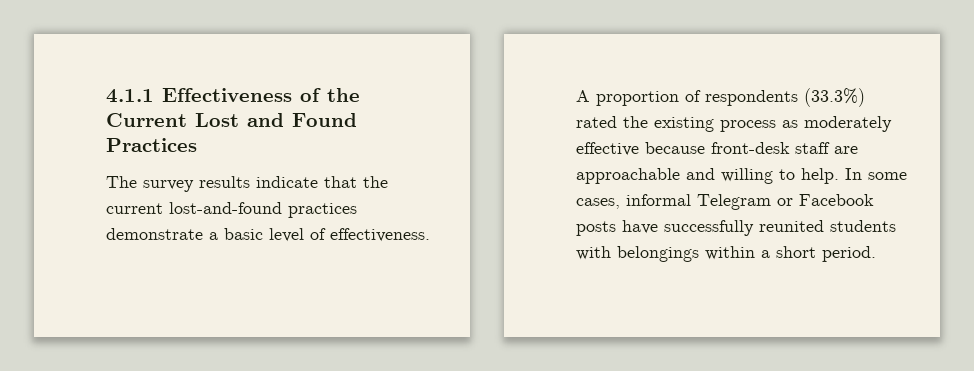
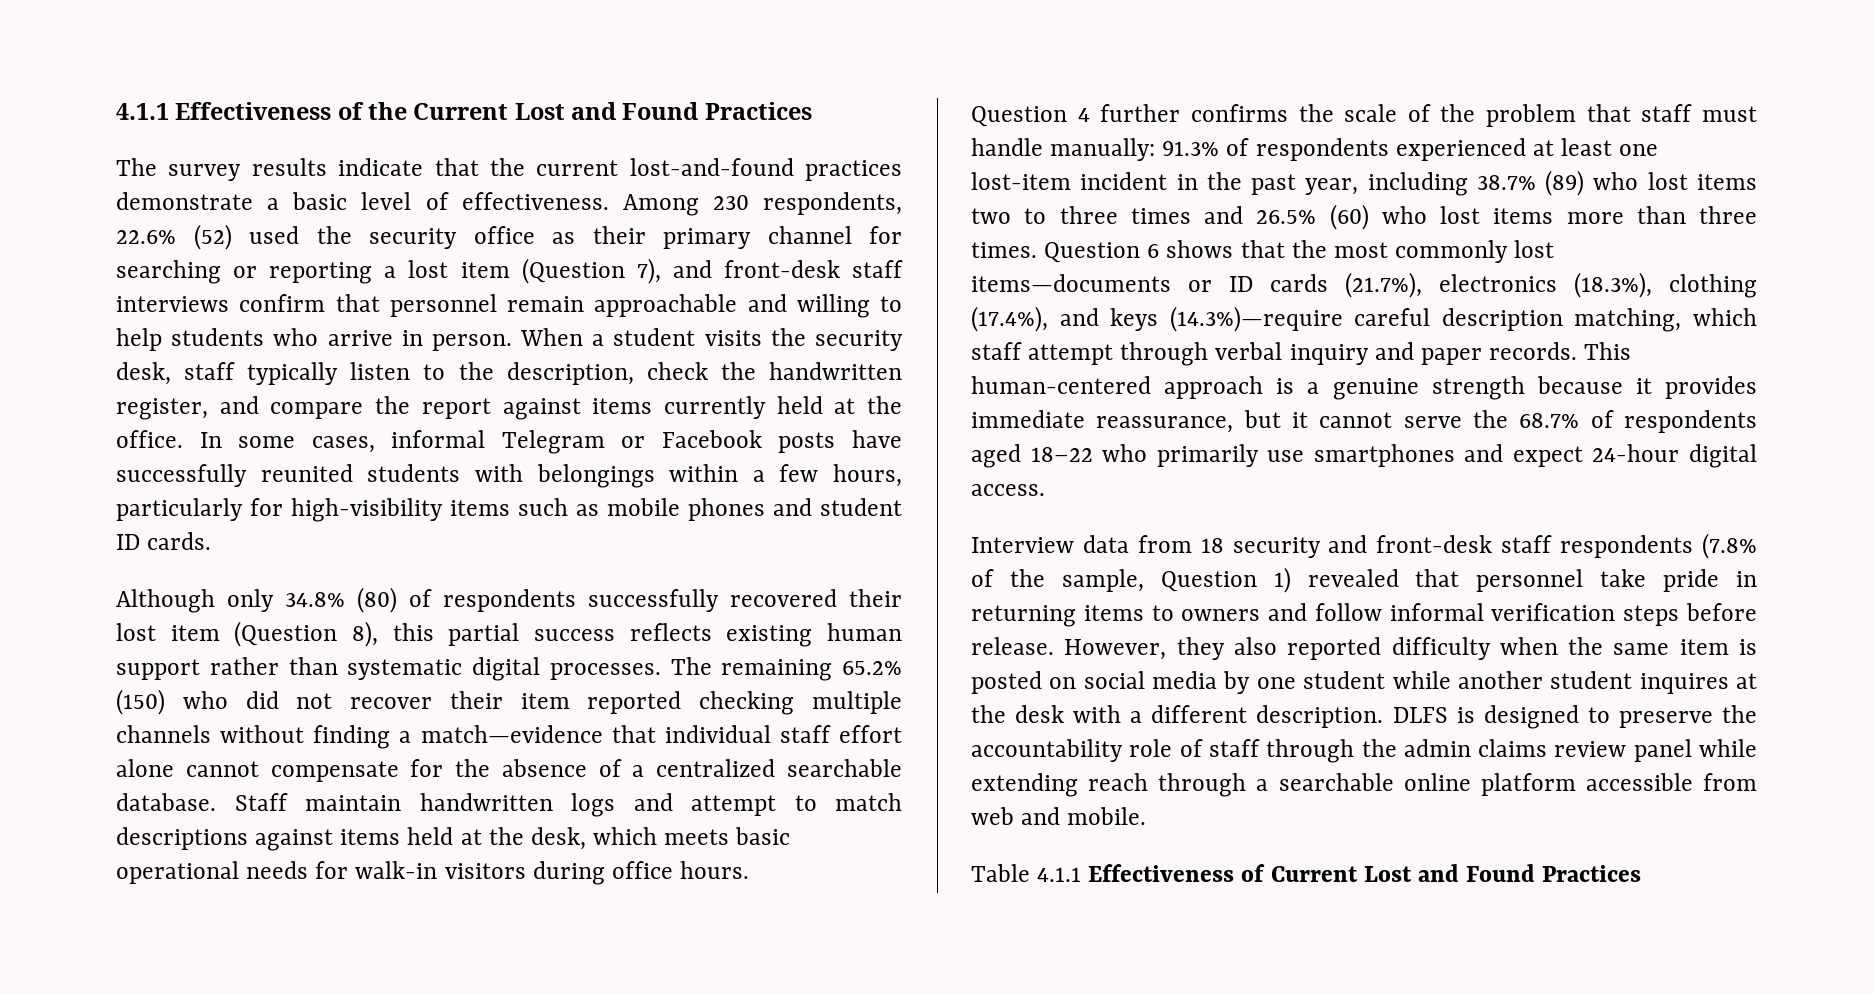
[576,88,865,107] [576,116,892,132] [576,142,858,156] [576,168,839,184] A proportion of respondents (33.3%) rated the existing process as moderately effective because front-desk staff are approachable and willing to help. -> [622,192,902,216] [116,224,902,250] [116,258,904,284] [116,294,902,318] [116,328,903,351] [116,362,902,385] [116,396,903,420] [116,430,183,448] Among 230 respondents, 22.6% (52) used the security office as their primary channel for searching or reporting a lost item (Question 7), and front-desk staff interviews confirm that personnel remain approachable and willing to help students who arrive in person. When a student visits the security desk, staff typically listen to the description, check the handwritten register, and compare the report against items currently held at the office.
[776,246,876,262] short period. -> [779,464,902,487] [116,498,902,522] [116,532,212,550] [116,587,902,613] [116,621,902,647] [116,657,902,681] [116,689,902,715] [116,725,902,749] [116,759,903,782] [116,793,902,817] [116,827,791,851] [116,861,750,885] [971,104,1757,127] [971,138,1659,161] [971,170,1757,196] [971,204,1757,230] [971,240,1555,263] [971,272,1757,298] [971,306,1757,332] [971,342,1632,366] [971,376,1757,400] [971,410,1757,433] [971,444,1757,468] [971,484,1045,496] [971,533,1757,559] [971,567,1757,593] [971,603,1757,627] [971,637,1757,660] [971,671,1757,694] [971,705,1757,729] [971,739,1757,763] [971,773,1757,797] [971,807,1147,825] [971,864,1642,882] few hours, particularly for high-visibility items such as mobile phones and student ID cards. // Although only 34.8% (80) of respondents successfully recovered their lost item (Question 8), this partial success reflects existing human support rather than systematic digital processes. The remaining 65.2% (150) who did not recover their item reported checking multiple channels without finding a match—evidence that individual staff effort alone cannot compensate for the absence of a centralized searchable database. Staff maintain handwritten logs and attempt to match descriptions against items held at the desk, which meets basic operational needs for walk-in visitors during office hours. // Question 4 further confirms the scale of the problem that staff must handle manually: 91.3% of respondents experienced at least one lost-item incident in the past year, including 38.7% (89) who lost items two to three times and 26.5% (60) who lost items more than three times. Question 6 shows that the most commonly lost items—documents or ID cards (21.7%), electronics (18.3%), clothing (17.4%), and keys (14.3%)—require careful description matching, which staff attempt through verbal inquiry and paper records. This human-centered approach is a genuine strength because it provides immediate reassurance, but it cannot serve the 68.7% of respondents aged 18–22 who primarily use smartphones and expect 24-hour digital access. // Interview data from 18 security and front-desk staff respondents (7.8% of the sample, Question 1) revealed that personnel take pride in returning items to owners and follow informal verification steps before release. However, they also reported difficulty when the same item is posted on social media by one student while another student inquires at the desk with a different description. DLFS is designed to preserve the accountability role of staff through the admin claims review panel while extending reach through a searchable online platform accessible from web and mobile. // Table 4.1.1 Effectiveness of Current Lost and Found Practices

